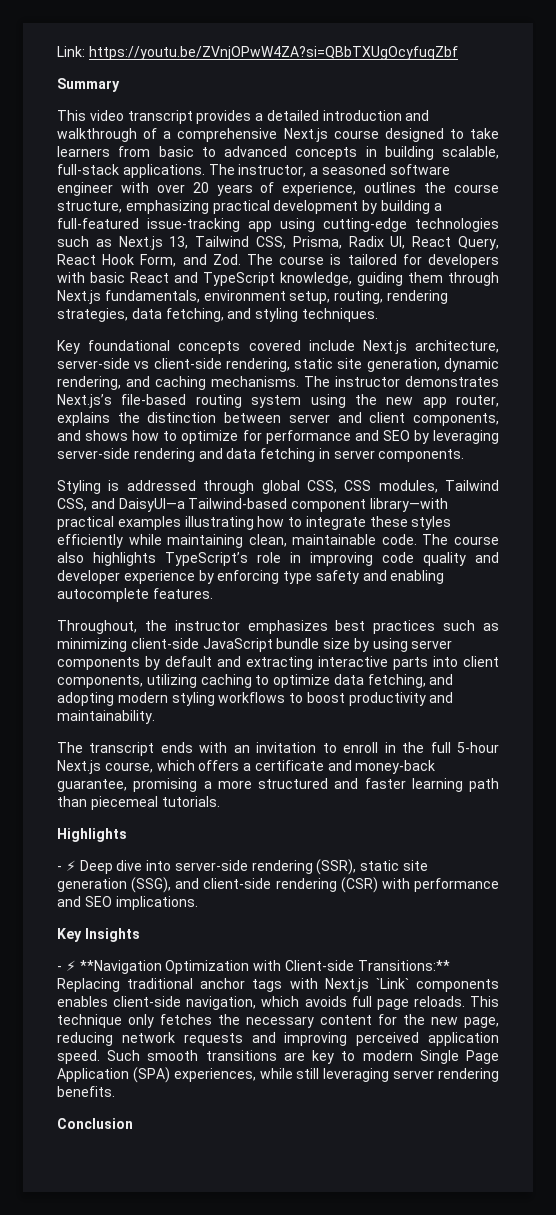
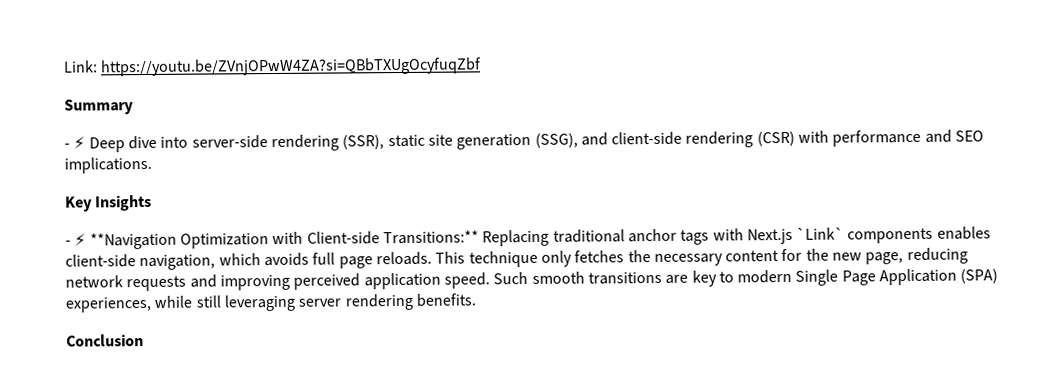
[57,110,430,124] [57,128,499,142] [57,146,499,160] [57,164,450,178] [57,182,500,196] [57,200,442,214] [57,218,499,232] [57,236,500,250] [57,254,499,268] [57,272,499,286] [57,290,448,304] [57,308,378,322] [57,340,499,354] [57,358,499,372] [57,376,499,390] [57,394,499,408] [57,412,500,426] [57,430,500,444] [57,448,465,462] [57,480,499,494] [57,498,448,512] [57,516,452,530] [57,534,499,548] [57,552,499,566] [57,570,445,584] [57,588,213,602] [57,620,499,634] [57,638,453,652] [57,656,499,670] [57,674,454,688] [57,692,454,706] [57,710,155,724] [57,742,499,756] [57,760,436,774] [57,778,499,792] [57,796,220,810] [57,828,127,842] // This video transcript provides a detailed introduction and walkthrough of a comprehensive Next.js course designed to take learners from basic to advanced concepts in building scalable, full-stack applications. The instructor, a seasoned software engineer with over 20 years of experience, outlines the course structure, emphasizing practical development by building a full-featured issue-tracking app using cutting-edge technologies such as Next.js 13, Tailwind CSS, Prisma, Radix UI, React Query, React Hook Form, and Zod. The course is tailored for developers with basic React and TypeScript knowledge, guiding them through Next.js fundamentals, environment setup, routing, rendering strategies, data fetching, and styling techniques. // Key foundational concepts covered include Next.js architecture, server-side vs client-side rendering, static site generation, dynamic rendering, and caching mechanisms. The instructor demonstrates Next.js’s file-based routing system using the new app router, explains the distinction between server and client components, and shows how to optimize for performance and SEO by leveraging server-side rendering and data fetching in server components. // Styling is addressed through global CSS, CSS modules, Tailwind CSS, and DaisyUI—a Tailwind-based component library—with practical examples illustrating how to integrate these styles efficiently while maintaining clean, maintainable code. The course also highlights TypeScript’s role in improving code quality and developer experience by enforcing type safety and enabling autocomplete features. // Throughout, the instructor emphasizes best practices such as minimizing client-side JavaScript bundle size by using server components by default and extracting interactive parts into client components, utilizing caching to optimize data fetching, and adopting modern styling workflows to boost productivity and maintainability. // The transcript ends with an invitation to enroll in the full 5-hour Next.js course, which offers a certificate and money-back guarantee, promising a more structured and faster learning path than piecemeal tutorials. // Highlights -> (134, 107) none

